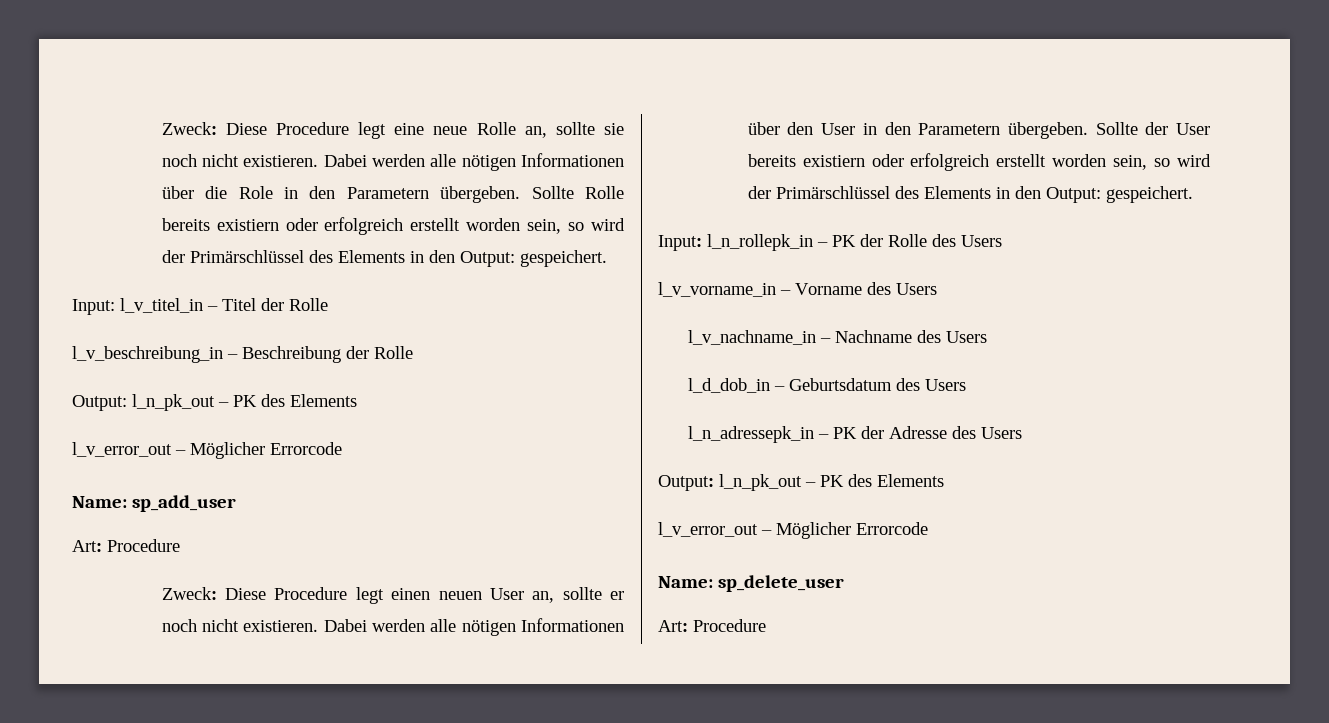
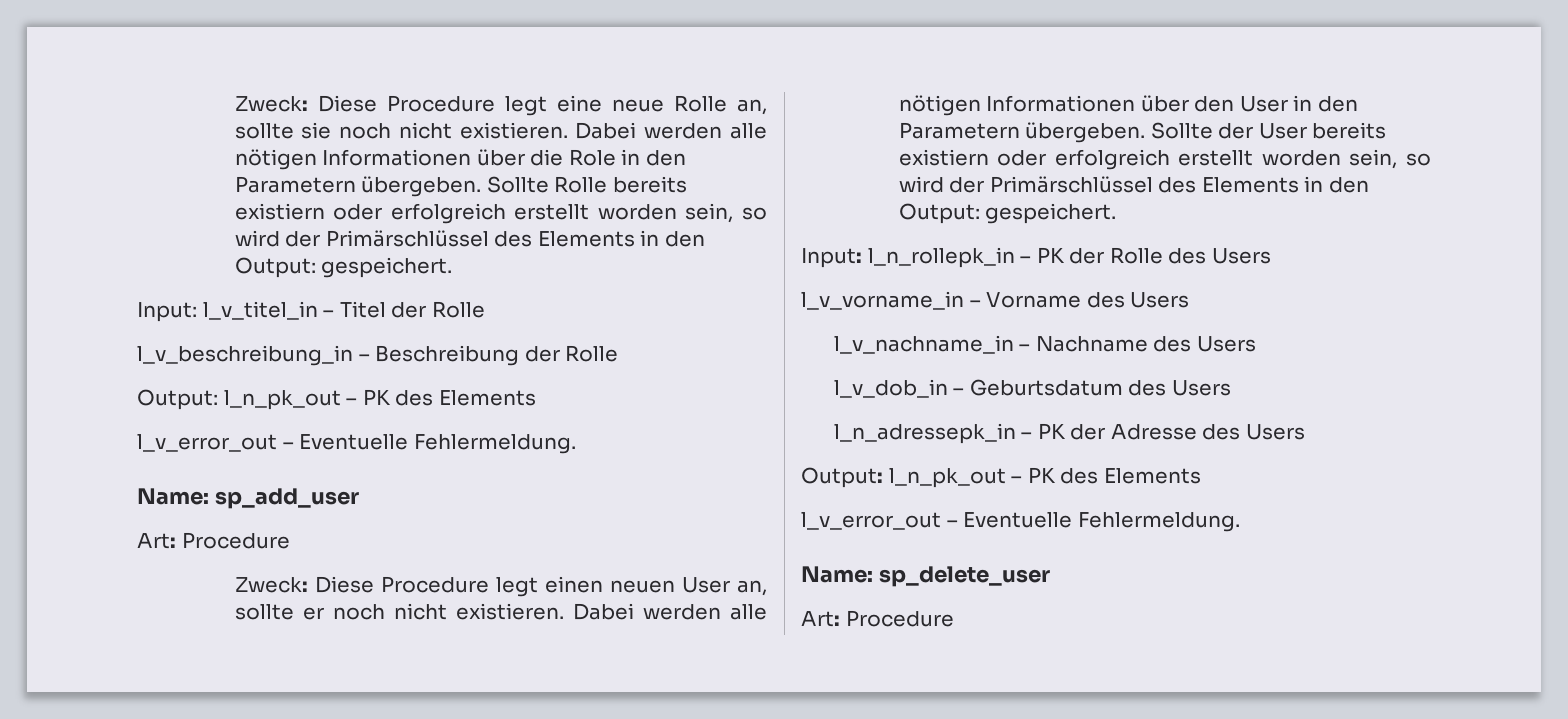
[190,442,342,459] Möglicher Errorcode -> [299,434,576,454] Eventuelle Fehlermeldung.
[687,378,770,393] l_d_dob_in -> [833,379,948,398] l_v_dob_in
[776,522,928,539] Möglicher Errorcode -> [963,512,1240,532] Eventuelle Fehlermeldung.

